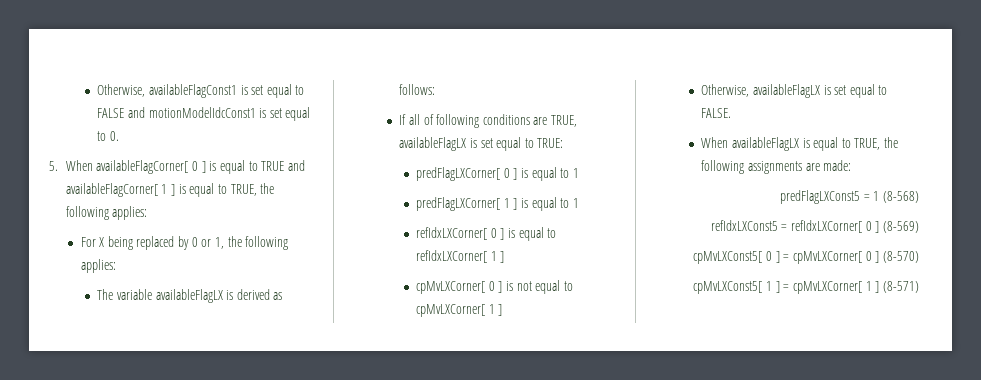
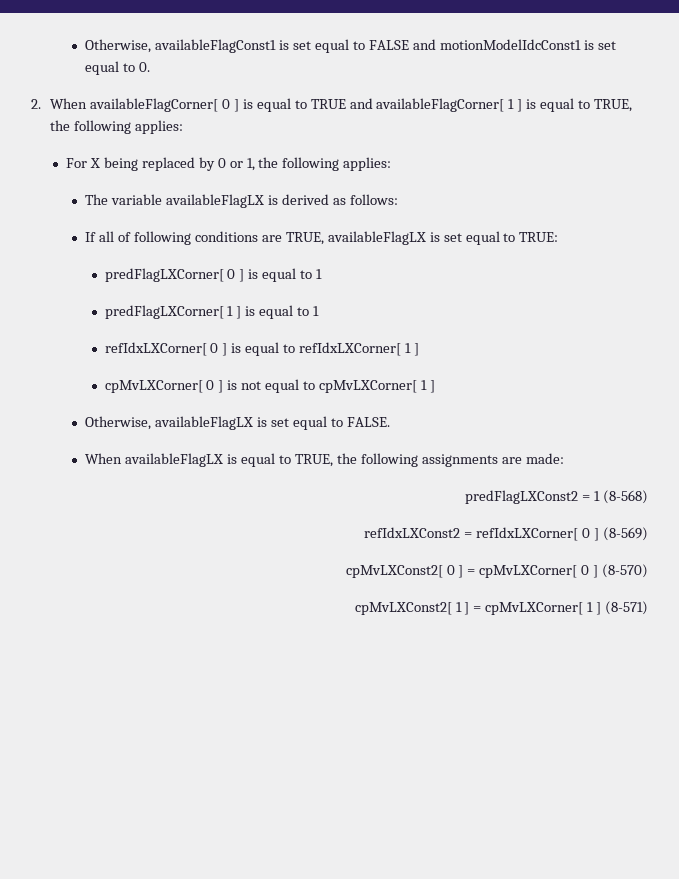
[49,161,58,171] 5. -> [31,99,41,109] 2.
[780,190,861,204] predFlagLXConst5 -> [465,490,579,504] predFlagLXConst2
[710,220,778,231] refIdxLXConst5 -> [364,527,461,538] refIdxLXConst2
[693,251,763,264] cpMvLXConst5[ -> [345,565,443,578] cpMvLXConst2[
[693,281,763,294] cpMvLXConst5[ -> [354,602,452,615] cpMvLXConst2[

